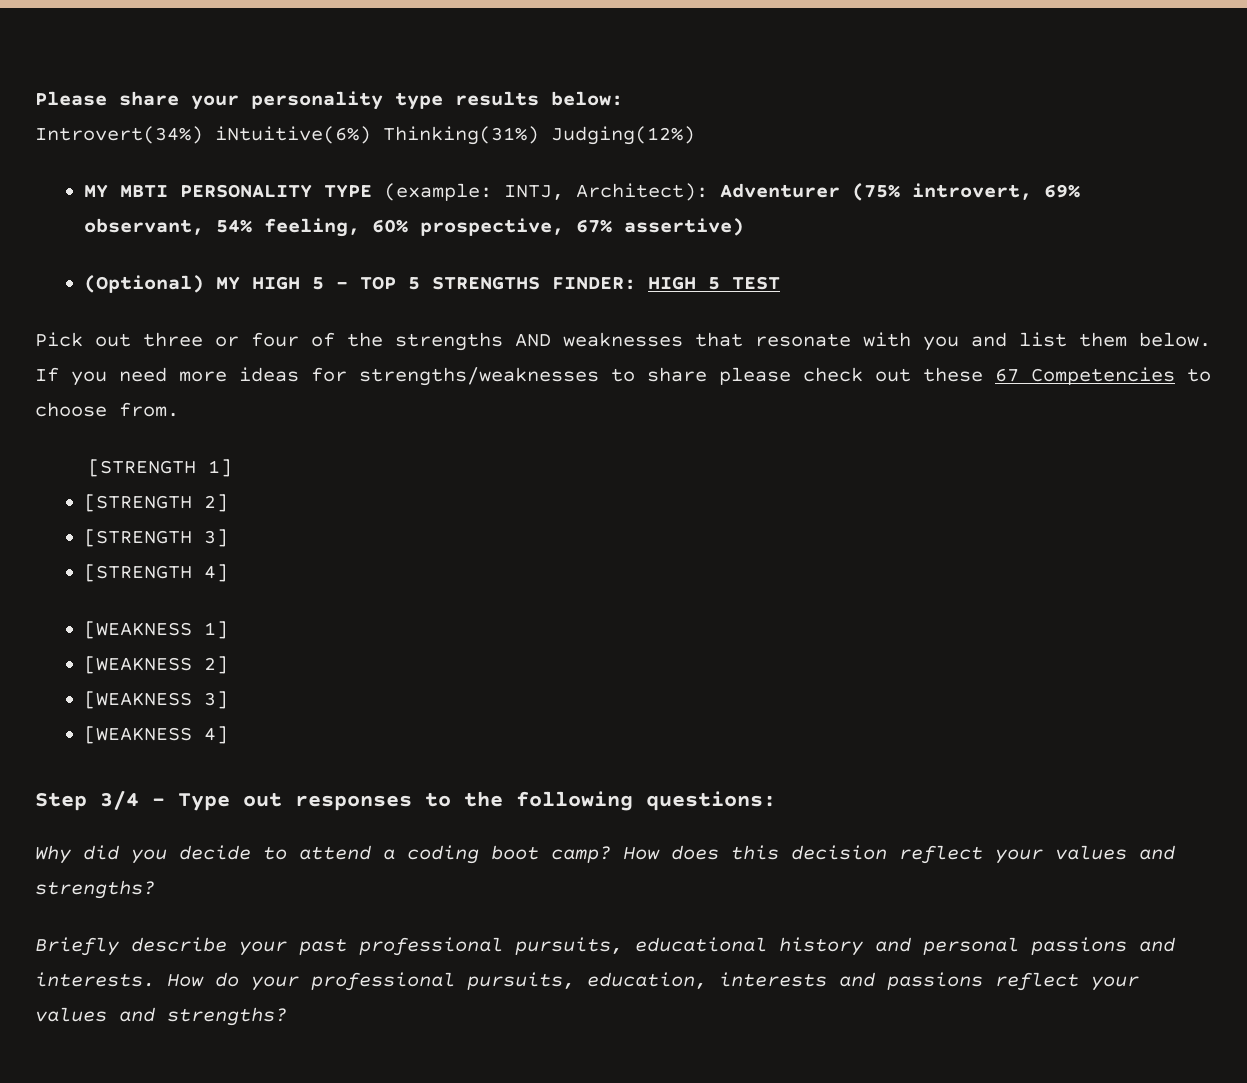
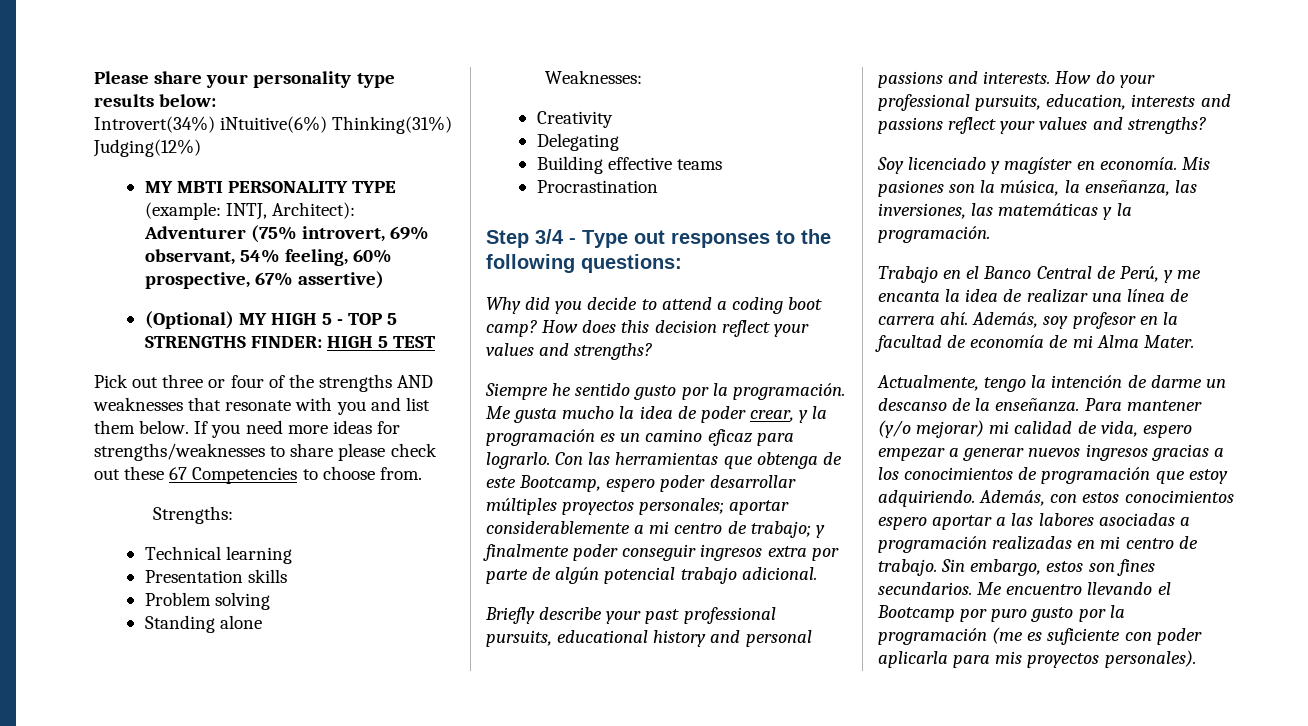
[88,459,233,477] [84,494,229,512] [84,529,229,547] [84,564,229,582] [84,621,229,639] [84,656,229,674] [84,691,229,709] [84,726,229,744] [STRENGTH 1] // [STRENGTH 2] // [STRENGTH 3] // [STRENGTH 4] // [WEAKNESS 1] // [WEAKNESS 2] // [WEAKNESS 3] // [WEAKNESS 4] -> [153,506,234,524] [144,546,292,564] [144,569,287,583] [144,592,270,610] [144,615,262,633] [545,70,643,84] [536,111,613,128] [536,133,619,151] [536,156,722,174] [536,180,658,193] Strengths: // Technical learning // Presentation skills // Problem solving // Standing alone // Weaknesses: // Creativity // Delegating // Building effective teams // Procrastination
(155, 889) none -> [485,383,845,400] [486,406,828,423] [486,429,794,446] [486,452,842,469] [486,475,796,492] [486,498,790,515] [486,521,825,538] [483,544,839,561] [486,567,817,584] // Siempre he sentido gusto por la programación. Me gusta mucho la idea de poder crear, y la programación es un camino eficaz para lograrlo. Con las herramientas que obtenga de este Bootcamp, espero poder desarrollar múltiples proyectos personales; aportar considerablemente a mi centro de trabajo; y finalmente poder conseguir ingresos extra por parte de algún potencial trabajo adicional.
(287, 1016) none -> [877,157,1210,174] [878,179,1197,197] [878,203,1132,220] [878,226,990,243] [878,266,1202,283] [878,289,1189,303] [878,312,1178,329] [875,335,1194,352] [877,375,1226,392] [878,397,1202,412] [878,420,1192,438] [878,444,1224,461] [878,467,1228,484] [878,490,1234,507] [878,513,1190,530] [878,536,1198,553] [878,559,1155,576] [878,582,1171,595] [877,605,1125,622] [878,627,1202,645] [878,650,1196,668] // Soy licenciado y magíster en economía. Mis pasiones son la música, la enseñanza, las inversiones, las matemáticas y la programación. // Trabajo en el Banco Central de Perú, y me encanta la idea de realizar una línea de carrera ahí. Además, soy profesor en la facultad de economía de mi Alma Mater. // Actualmente, tengo la intención de darme un descanso de la enseñanza. Para mantener (y/o mejorar) mi calidad de vida, espero empezar a generar nuevos ingresos gracias a los conocimientos de programación que estoy adquiriendo. Además, con estos conocimientos espero aportar a las labores asociadas a programación realizadas en mi centro de trabajo. Sin embargo, estos son fines secundarios. Me encuentro llevando el Bootcamp por puro gusto por la programación (me es suficiente con poder aplicarla para mis proyectos personales).

